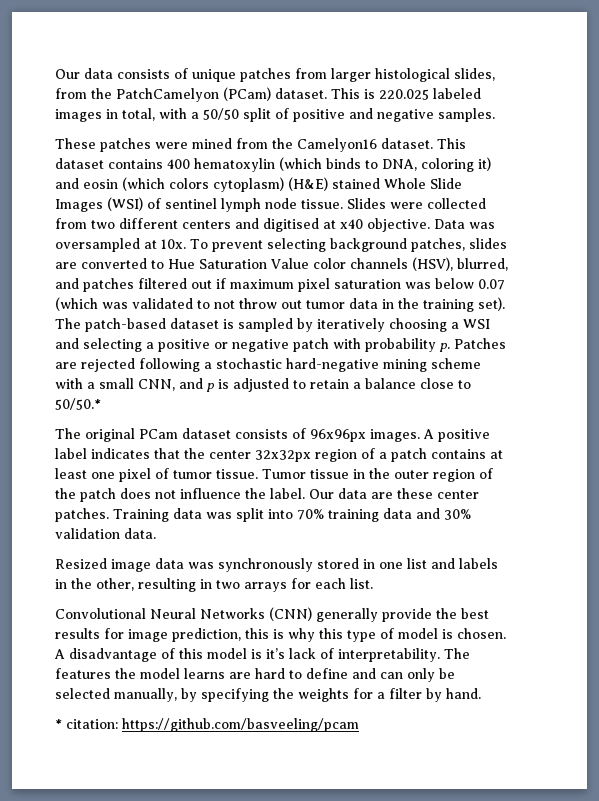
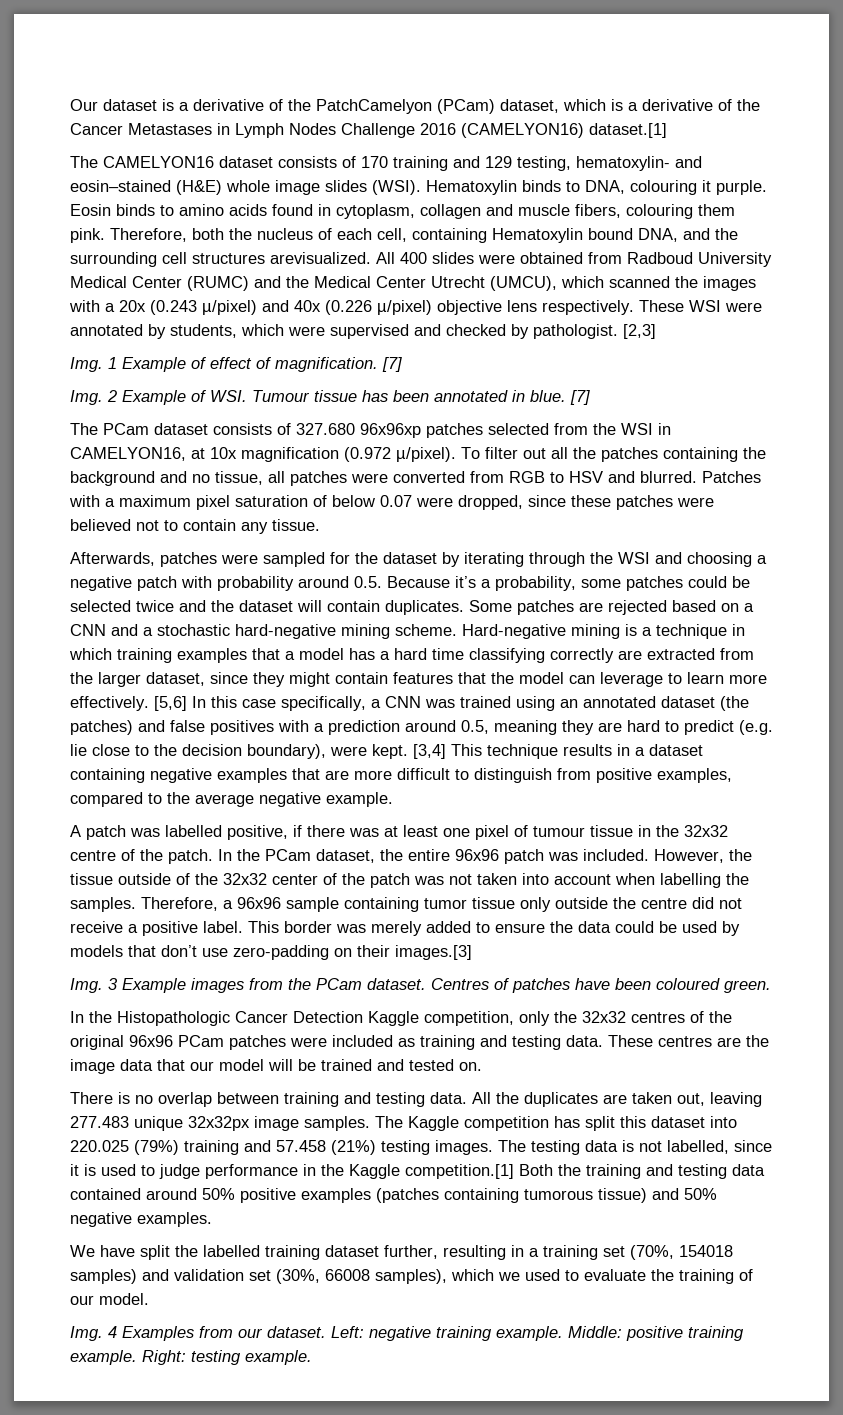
[55,68,495,82] [55,87,481,102] [55,108,495,122] [55,138,466,152] [55,157,491,172] [55,177,462,192] [55,197,486,212] [55,218,495,232] [55,238,507,252] [55,257,508,271] [55,278,226,292] Our data consists of unique patches from larger histological slides, from the PatchCamelyon (PCam) dataset. This is 220.025 labeled images in total, with a 50/50 split of positive and negative samples. // These patches were mined from the Camelyon16 dataset. This dataset contains 400 hematoxylin (which binds to DNA, coloring it) and eosin (which colors cytoplasm) (H&E) stained Whole Slide Images (WSI) of sentinel lymph node tissue. Slides were collected from two different centers and digitised at x40 objective. Data was oversampled at 10x. To prevent selecting background patches, slides are converted to Hue Saturation Value color channels (HSV), blurred, and patches filtered out if -> [70,99,760,114] [70,123,667,138] [70,156,702,171] [70,180,767,195] [70,204,735,219] [70,228,738,243] [70,252,772,267] [70,276,756,291] [69,300,762,315] [70,324,656,339] [70,357,402,372] [70,390,590,405] [70,423,671,438] [70,447,766,462] [70,471,761,486] [69,495,115,507] Our dataset is a derivative of the PatchCamelyon (PCam) dataset, which is a derivative of the Cancer Metastases in Lymph Nodes Challenge 2016 (CAMELYON16) dataset.[1] // The CAMELYON16 dataset consists of 170 training and 129 testing, hematoxylin- and eosin–stained (H&E) whole image slides (WSI). Hematoxylin binds to DNA, colouring it purple. Eosin binds to amino acids found in cytoplasm, collagen and muscle fibers, colouring them pink. Therefore, both the nucleus of each cell, containing Hematoxylin bound DNA, and the surrounding cell structures arevisualized. All 400 slides were obtained from Radboud University Medical Center (RUMC) and the Medical Center Utrecht (UMCU), which scanned the images with a 20x (0.243 µ/pixel) and 40x (0.226 µ/pixel) objective lens respectively. These WSI were annotated by students, which were supervised and checked by pathologist. [2,3] // Img. 1 Example of effect of magnification. [7] // Img. 2 Example of WSI. Tumour tissue has been annotated in blue. [7] // The PCam dataset consists of 327.680 96x96xp patches selected from the WSI in CAMELYON16, at 10x magnification (0.972 µ/pixel). To filter out all the patches containing the background and no tissue, all patches were converted from RGB to HSV and blurred. Patches with a
[405,282,431,289] was -> [313,495,327,507] of
[55,297,505,312] [55,318,490,332] [55,338,506,352] [55,358,481,372] [55,378,471,392] [55,398,101,410] [55,428,490,442] [55,448,486,462] (which was validated to not throw out tumor data in the training set). The patch-based dataset is sampled by iteratively choosing a WSI and selecting a positive or negative patch with probability p. Patches are rejected following a stochastic hard-negative mining scheme with a small CNN, and p is adjusted to retain a balance close to 50/50.* // The original PCam dataset consists of 96x96px images. A positive label indicates that the center 32x32px region of a patch contains -> [416,495,714,510] [70,519,320,534] [70,552,767,567] [70,576,750,591] [70,600,754,615] [70,624,745,639] [69,648,754,663] [70,672,767,687] [70,696,749,711] [70,720,773,735] [70,744,703,759] [70,768,732,783] [70,792,393,807] [70,825,379,840] were dropped, since these patches were believed not to contain any tissue. // Afterwards, patches were sampled for the dataset by iterating through the WSI and choosing a negative patch with probability around 0.5. Because it’s a probability, some patches could be selected twice and the dataset will contain duplicates. Some patches are rejected based on a CNN and a stochastic hard-negative mining scheme. Hard-negative mining is a technique in which training examples that a model has a hard time classifying correctly are extracted from the larger dataset, since they might contain features that the model can leverage to learn more effectively. [5,6] In this case specifically, a CNN was trained using an annotated dataset (the patches) and false positives with a prediction around 0.5, meaning they are hard to predict (e.g. lie close to the decision boundary), were kept. [3,4] This technique results in a dataset containing negative examples that are more difficult to distinguish from positive examples, compared to the average negative example. // A patch was labelled positive, if there was
[173,468,493,482] [55,488,479,502] [55,508,471,522] [55,528,156,539] [55,558,498,572] [55,578,373,592] [55,607,489,622] [55,628,506,642] [54,648,470,662] [55,668,455,682] [55,688,481,702] [55,718,359,732] tumor tissue. Tumor tissue in the outer region of the patch does not influence the label. Our data are these center patches. Training data was split into 70% training data and 30% validation data. // Resized image data was synchronously stored in one list and labels in the other, resulting in two arrays for each list. // Convolutional Neural Networks (CNN) generally provide the best results for image prediction, this is why this type of model is chosen. A disadvantage of this model is it’s lack of interpretability. The features the model learns are hard to define and can only be selected manually, by specifying the weights for a filter by hand. // * citation: https://github.com/basveeling/pcam -> [533,825,728,837] [70,849,752,864] [70,873,749,888] [70,897,742,912] [70,921,740,936] [70,945,472,960] [70,978,771,993] [70,1011,732,1026] [70,1035,769,1050] [70,1059,482,1074] [70,1092,762,1107] [70,1116,737,1131] [70,1140,772,1155] [70,1164,765,1179] [70,1188,717,1203] [70,1212,212,1227] [70,1245,733,1260] [70,1269,753,1284] [70,1293,149,1305] [70,1326,744,1341] [70,1350,312,1365] tumour tissue in the 32x32 centre of the patch. In the PCam dataset, the entire 96x96 patch was included. However, the tissue outside of the 32x32 center of the patch was not taken into account when labelling the samples. Therefore, a 96x96 sample containing tumor tissue only outside the centre did not receive a positive label. This border was merely added to ensure the data could be used by models that don’t use zero-padding on their images.[3] // Img. 3 Example images from the PCam dataset. Centres of patches have been coloured green. // In the Histopathologic Cancer Detection Kaggle competition, only the 32x32 centres of the original 96x96 PCam patches were included as training and testing data. These centres are the image data that our model will be trained and tested on. // There is no overlap between training and testing data. All the duplicates are taken out, leaving 277.483 unique 32x32px image samples. The Kaggle competition has split this dataset into 220.025 (79%) training and 57.458 (21%) testing images. The testing data is not labelled, since it is used to judge performance in the Kaggle competition.[1] Both the training and testing data contained around 50% positive examples (patches containing tumorous tissue) and 50% negative examples. // We have split the labelled training dataset further, resulting in a training set (70%, 154018 samples) and validation set (30%, 66008 samples), which we used to evaluate the training of our model. // Img. 4 Examples from our dataset. Left: negative training example. Middle: positive training example. Right: testing example.

